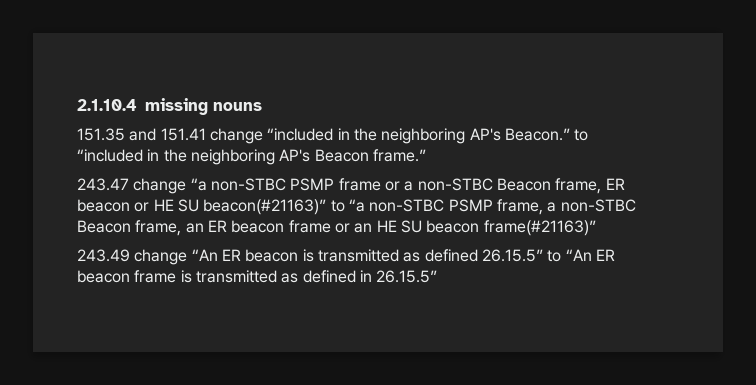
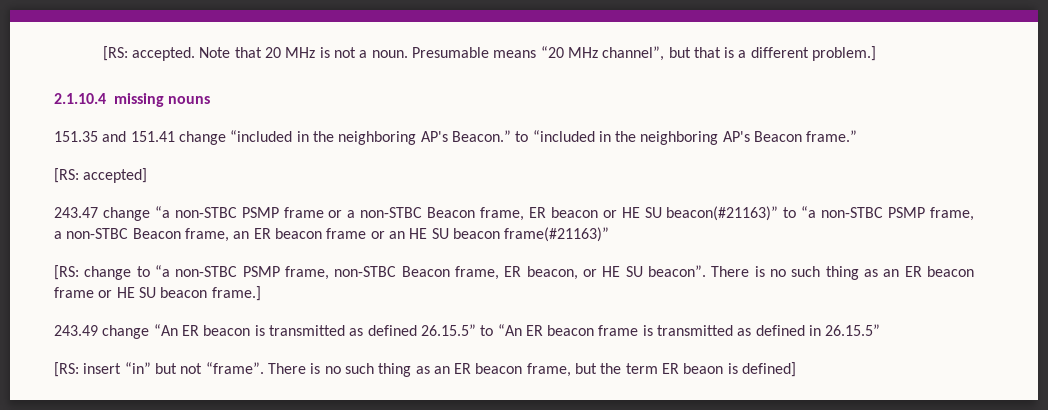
(77, 105) none -> [102,46,877,61] [RS: accepted. Note that 20 MHz is not a noun. Presumable means “20 MHz channel”, but that is a different problem.] //
(426, 155) none -> [54,168,148,183] // [RS: accepted]
(596, 228) none -> [54,265,975,280] [54,286,261,301] // [RS: change to “a non-STBC PSMP frame, non-STBC Beacon frame, ER beacon, or HE SU beacon”. There is no such thing as an ER beacon frame or HE SU beacon frame.]
(438, 276) none -> [54,362,797,377] // [RS: insert “in” but not “frame”. There is no such thing as an ER beacon frame, but the term ER beaon is defined]

